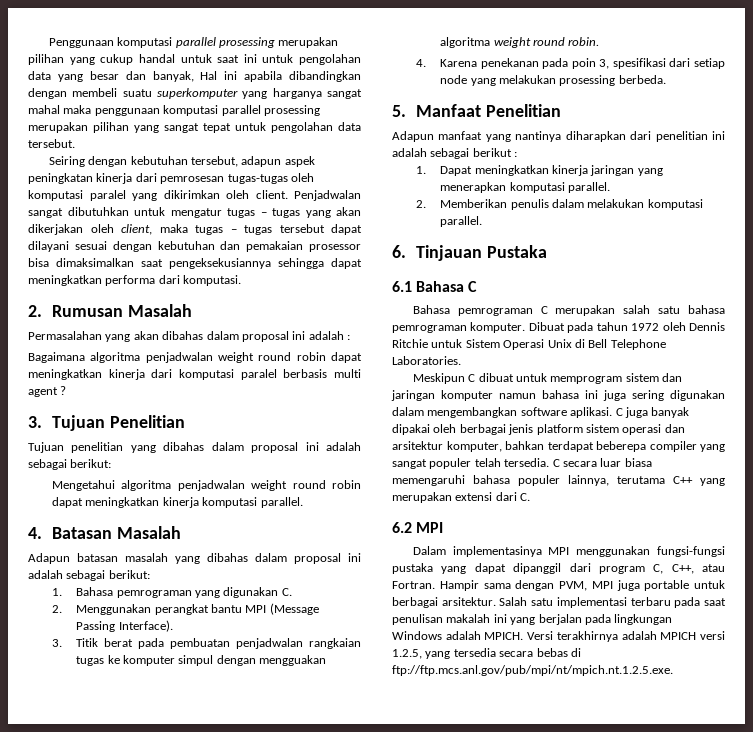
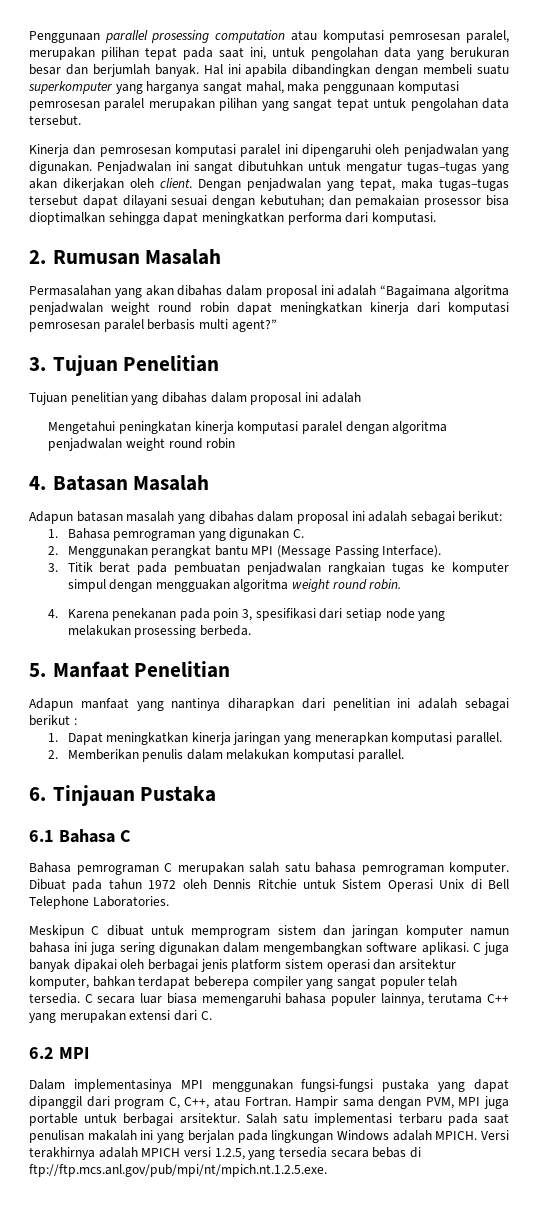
[117,37,339,48] [28,54,257,65] komputasi parallel prosessing merupakan pilihan yang cukup handal untuk saat ini -> [104,30,510,43] [29,47,266,60] parallel prosessing computation atau komputasi pemrosesan paralel, merupakan pilihan tepat pada saat ini,
(83, 78) none -> [450,47,509,58] berukuran
[152,71,194,82] banyak, -> [92,64,199,77] berjumlah banyak.
[28,105,60,114] mahal -> [245,81,284,94] mahal,
[221,105,320,116] parallel prosessing -> [29,98,145,111] pemrosesan paralel
[48,156,315,167] [28,173,314,184] [28,190,361,201] Seiring dengan kebutuhan tersebut, adapun aspek peningkatan kinerja dari pemrosesan tugas-tugas oleh komputasi paralel yang dikirimkan oleh client. Penjadwalan -> [29,144,509,157] [29,161,189,174] Kinerja dan pemrosesan komputasi paralel ini dipengaruhi oleh penjadwalan yang digunakan. Penjadwalan ini
[227,208,300,218] tugas – tugas -> [407,161,477,174] tugas–tugas
[121,224,272,235] client, maka tugas – tugas -> [160,178,509,191] client. Dengan penjadwalan yang tepat, maka tugas–tugas
[157,241,215,250] kebutuhan -> [259,195,324,208] kebutuhan;
[56,258,271,269] dimaksimalkan saat pengeksekusiannya -> [29,212,105,225] dioptimalkan
[347,335,350,340] [28,352,85,363] : // Bagaimana -> [380,285,451,298] “Bagaimana
(234, 374) none -> [29,322,100,332] pemrosesan
[28,386,67,397] agent ? -> [231,319,277,332] agent?”
[28,459,112,470] sebagai berikut: -> (361, 397) none
[121,480,362,491] [52,497,303,508] algoritma penjadwalan weight round robin dapat meningkatkan kinerja komputasi parallel. -> [118,421,448,434] [48,438,236,451] peningkatan kinerja komputasi paralel dengan algoritma penjadwalan weight round robin

